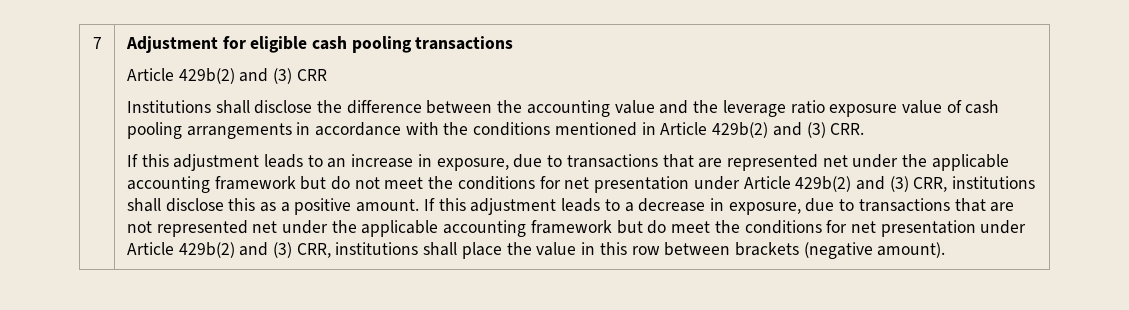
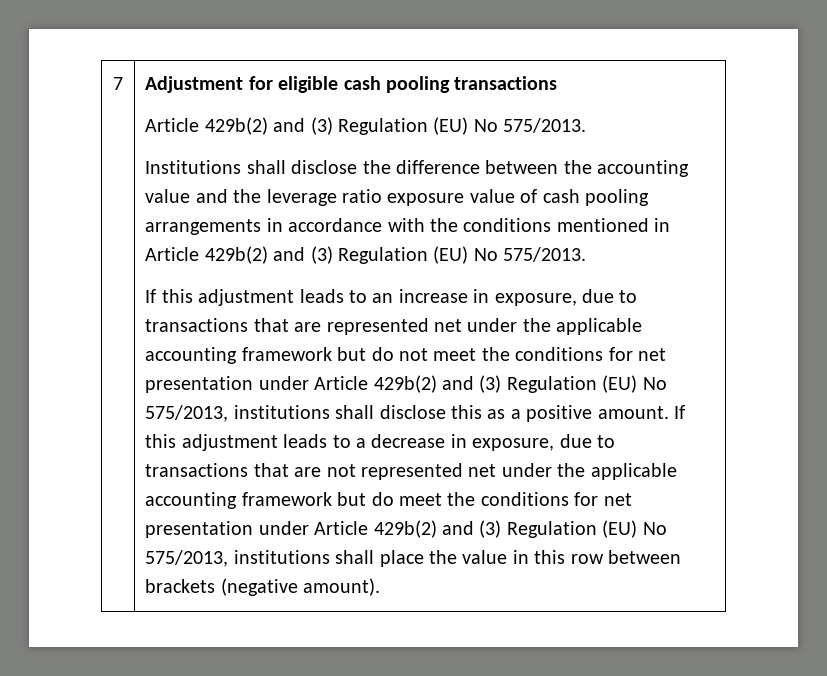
[296,69,327,81] CRR -> [337,117,587,135] Regulation (EU) No 575/2013.
[830,123,865,135] CRR. -> [337,246,587,264] Regulation (EU) No 575/2013.
[913,177,948,192] CRR, -> [506,375,667,393] [145,405,229,422] Regulation (EU) No 575/2013,
[296,243,331,258] CRR, -> [506,520,667,538] [145,550,229,567] Regulation (EU) No 575/2013,

